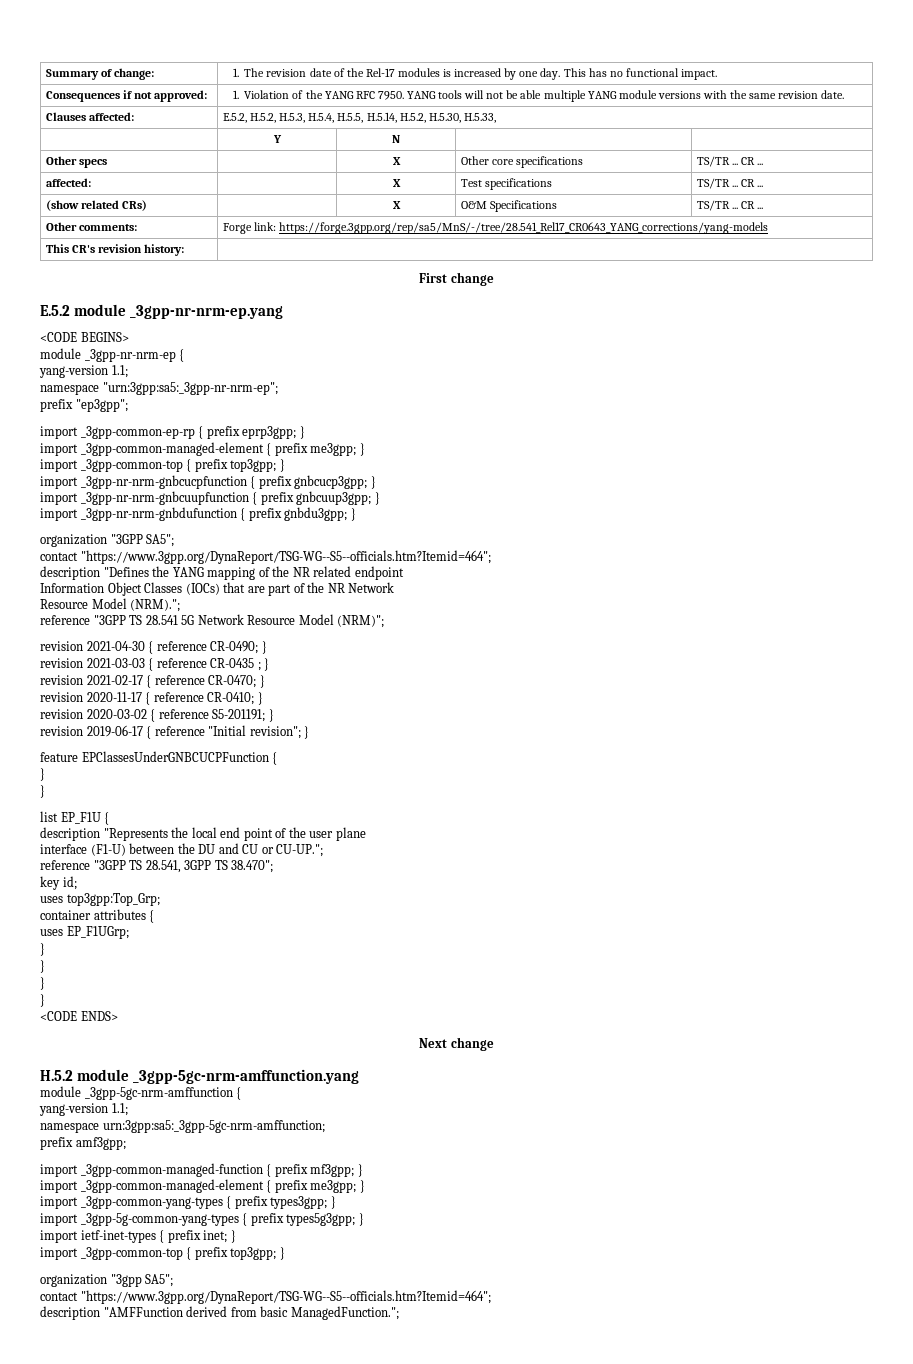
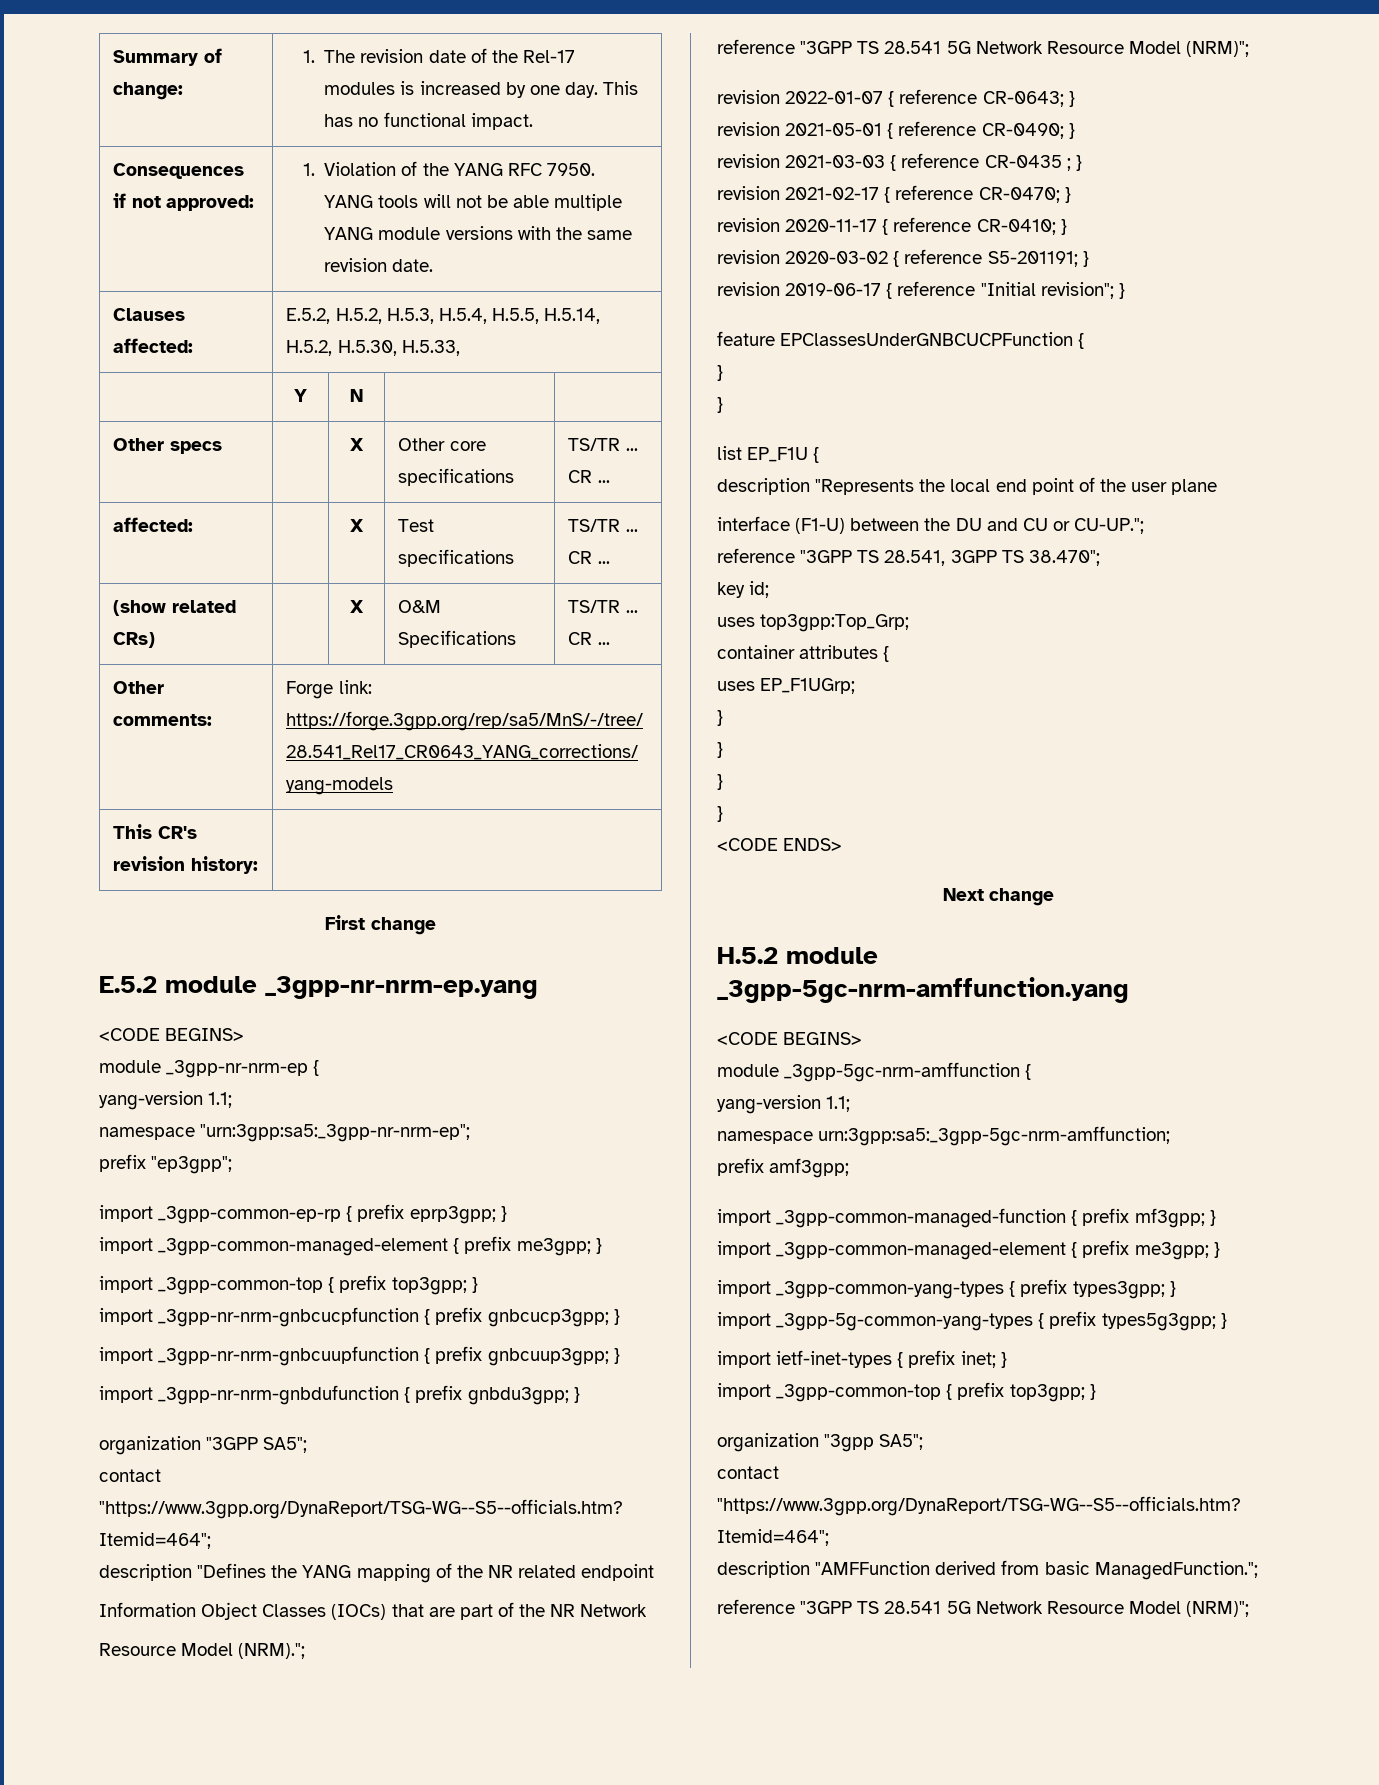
[86,641,145,651] 2021-04-30 -> [785,89,1075,107] [717,122,883,136] 2022-01-07 { reference CR-0643; } // revision 2021-05-01
(359, 1076) none -> [717,1032,863,1045] // <CODE BEGINS>
(399, 1313) none -> [717,1599,1250,1617] // reference "3GPP TS 28.541 5G Network Resource Model (NRM)";

